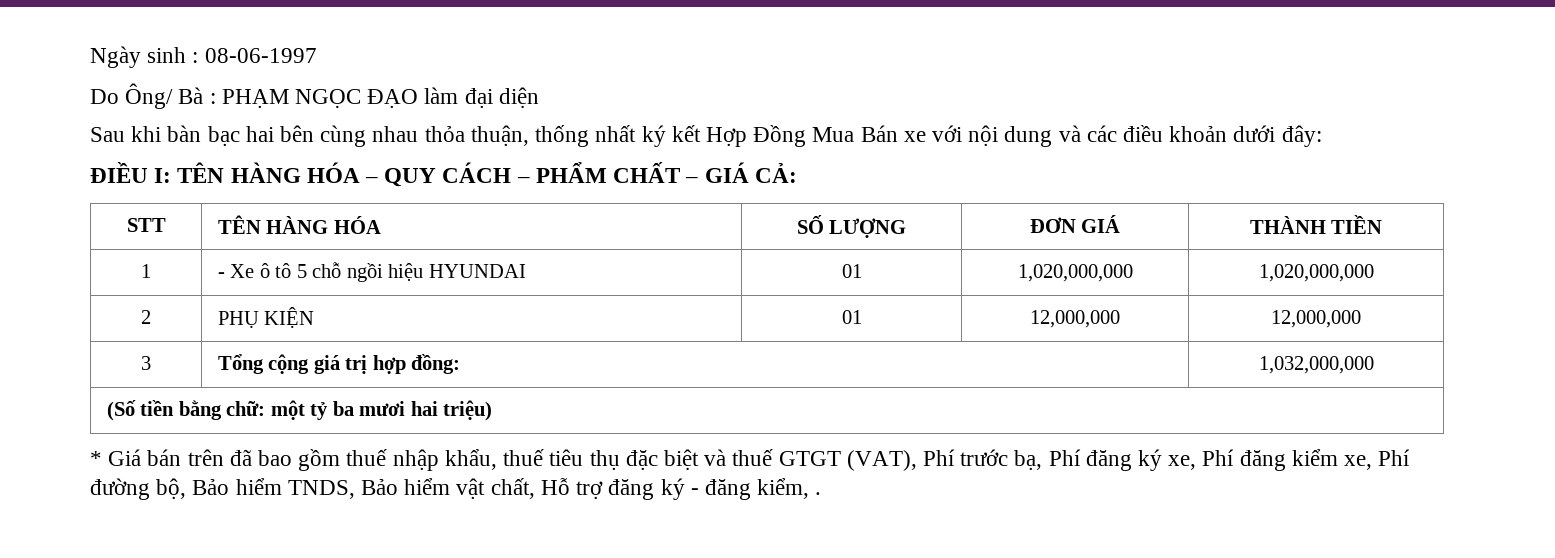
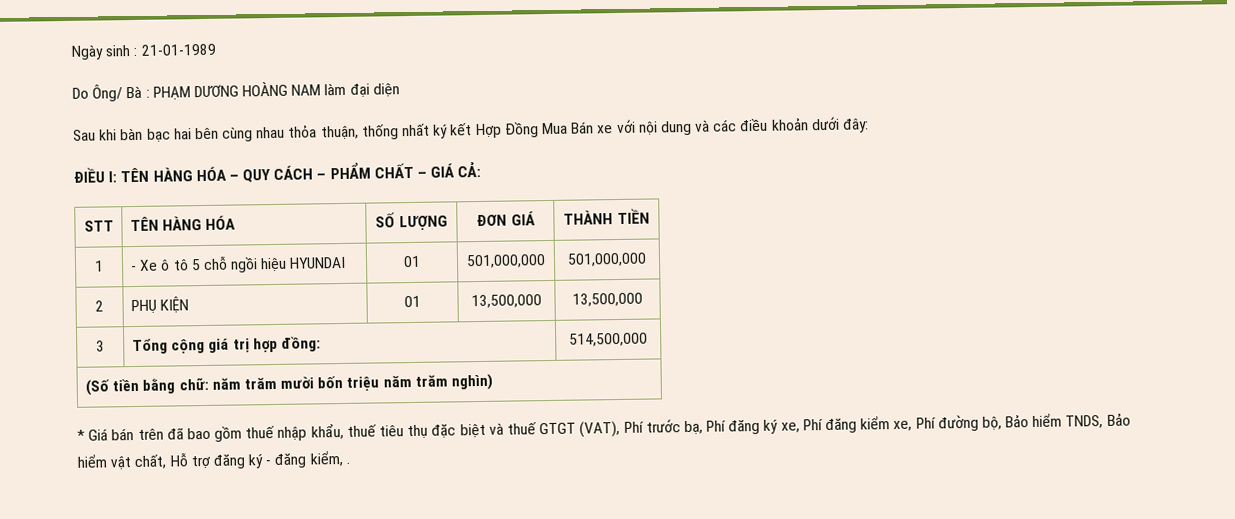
[204,48,317,63] 08-06-1997 -> [140,43,216,56] 21-01-1989
[295,89,419,108] NGỌC ĐẠO -> [193,81,322,98] DƯƠNG HOÀNG NAM
[1017,264,1133,282] [1258,264,1374,282] 1,020,000,000 | 1,020,000,000 -> [466,254,546,269] [567,252,647,267] 501,000,000 | 501,000,000
[1030,310,1120,328] [1270,310,1361,328] 12,000,000 | 12,000,000 -> [471,294,542,309] [572,292,643,307] 13,500,000 | 13,500,000
[1258,356,1374,374] 1,032,000,000 -> [569,332,648,347] 514,500,000
[270,400,493,421] một tỷ ba mươi hai triệu) -> [211,373,493,391] năm trăm mười bốn triệu năm trăm nghìn)

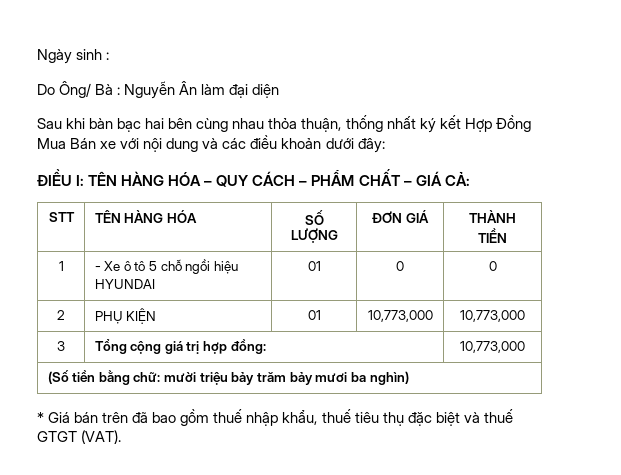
[140,43,216,56] 21-01-1989 -> (110, 56) none
[152,81,322,101] PHẠM DƯƠNG HOÀNG NAM -> [124,81,198,99] Nguyễn Ân
[466,254,546,269] [567,252,647,267] 501,000,000 | 501,000,000 -> [396,261,404,271] [488,261,497,271] 0 | 0
[471,294,542,309] [572,292,643,307] 13,500,000 | 13,500,000 -> [367,310,433,322] [460,310,525,322] 10,773,000 | 10,773,000
[569,332,648,347] 514,500,000 -> [460,341,525,353] 10,773,000
[211,374,448,391] năm trăm mười bốn triệu năm trăm -> [164,372,366,385] mười triệu bảy trăm bảy mươi ba
[579,413,1131,438] [77,451,350,471] (VAT), Phí trước bạ, Phí đăng ký xe, Phí đăng kiểm xe, Phí đường bộ, Bảo hiểm TNDS, Bảo hiểm vật chất, Hỗ trợ đăng ký - đăng kiểm, . -> [81,430,122,444] (VAT).

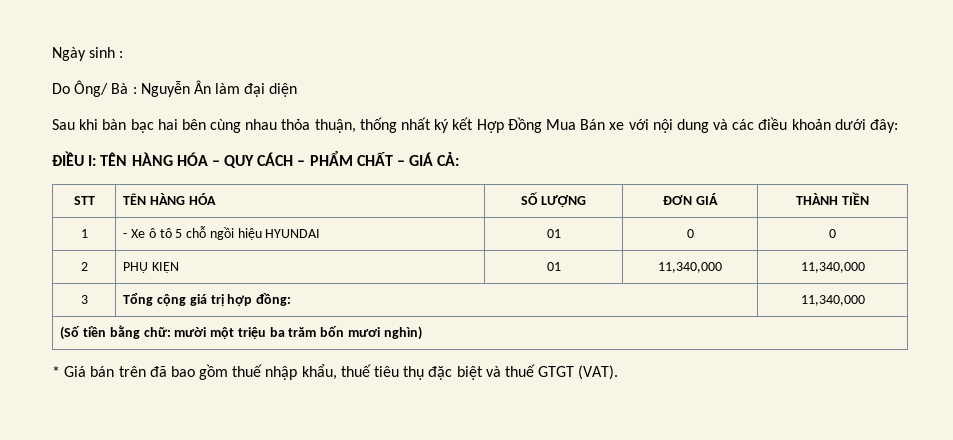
[367,310,433,322] [460,310,525,322] 10,773,000 | 10,773,000 -> [658,262,722,273] [800,262,865,273] 11,340,000 | 11,340,000
[460,341,525,353] 10,773,000 -> [800,295,865,306] 11,340,000
[199,372,366,385] triệu bảy trăm bảy mươi ba -> [210,326,381,339] một triệu ba trăm bốn mươi

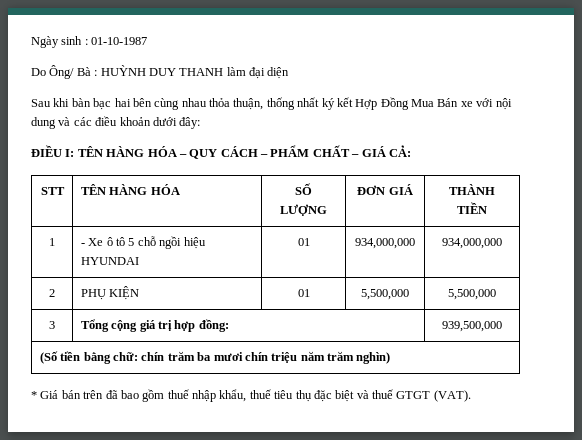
(124, 54) none -> [91,37,148,45] 01-10-1987
[140,80,211,97] Nguyễn Ân -> [100,65,224,76] HUỲNH DUY THANH
[686,229,694,238] [829,229,836,238] 0 | 0 -> [355,238,415,249] [442,238,502,249] 934,000,000 | 934,000,000
[658,262,722,273] [800,262,865,273] 11,340,000 | 11,340,000 -> [361,289,409,300] [448,289,496,300] 5,500,000 | 5,500,000
[800,295,865,306] 11,340,000 -> [442,321,502,332] 939,500,000
[174,326,381,339] mười một triệu ba trăm bốn mươi -> [141,351,355,363] chín trăm ba mươi chín triệu năm trăm

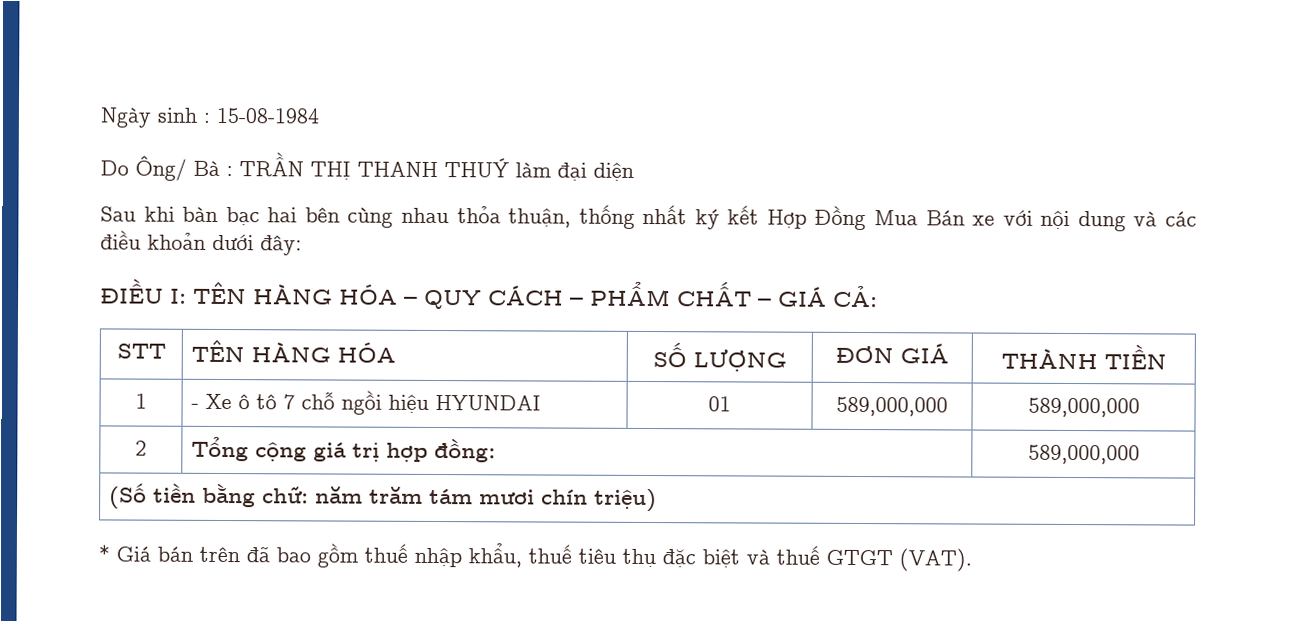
[91,37,148,45] 01-10-1987 -> [216,107,319,124] 15-08-1984
[100,65,224,76] HUỲNH DUY THANH -> [239,152,509,180] TRẦN THỊ THANH THUÝ
[128,238,135,246] 5 -> [283,394,296,410] 7
[355,238,415,249] [442,238,502,249] 934,000,000 | 934,000,000 -> [836,396,948,417] [1027,397,1140,418] 589,000,000 | 589,000,000
[80,286,140,300] [297,289,310,297] [361,289,409,300] [448,289,496,300] [49,321,55,329] | PHỤ KIỆN | 01 | 5,500,000 | 5,500,000 // 3 -> (147, 448) none
[442,321,502,332] 939,500,000 -> [1027,444,1140,465] 589,000,000
[141,351,391,364] chín trăm ba mươi chín triệu năm trăm nghìn) -> [315,486,658,513] năm trăm tám mươi chín triệu)

